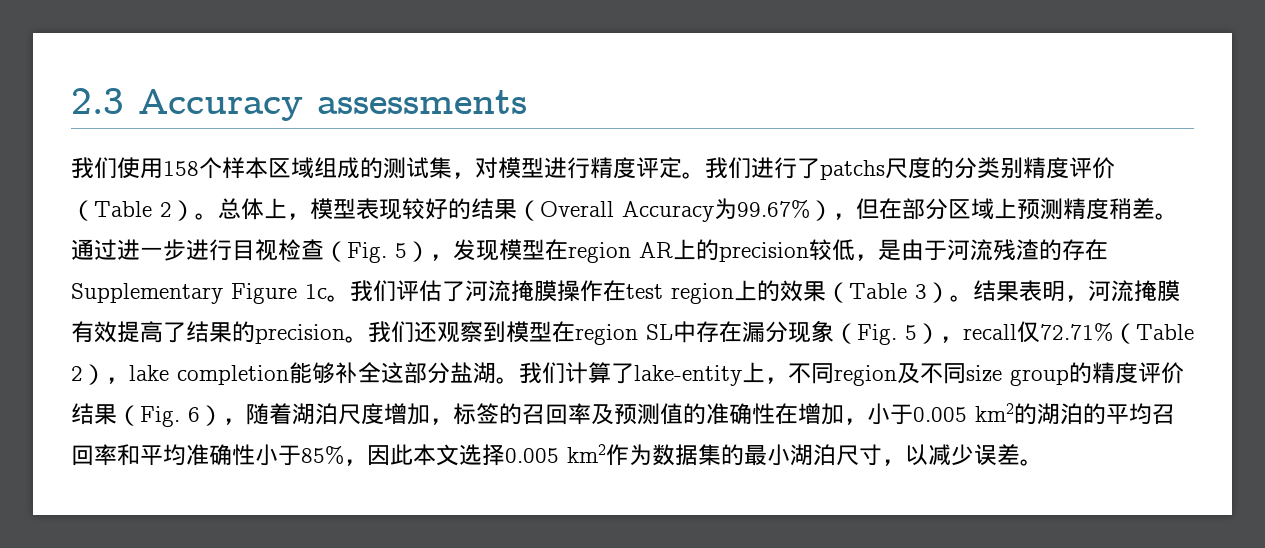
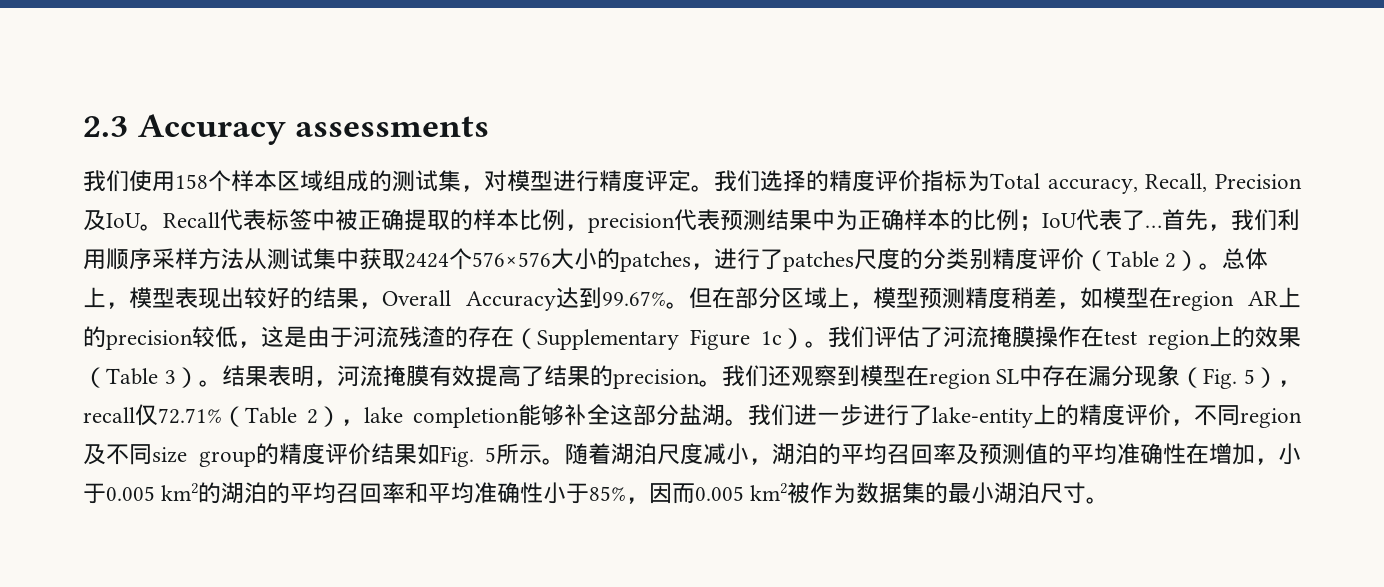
[751,157,885,180] 进行了patchs -> [760,170,1302,194] [83,209,1300,233] [83,248,854,272] 选择的精度评价指标为Total accuracy, Recall, Precision及IoU。Recall代表标签中被正确提取的样本比例，precision代表预测结果中为正确样本的比例；IoU代表了…首先，我们利用顺序采样方法从测试集中获取2424个576×576大小的patches，进行了patches
(402, 209) none -> [221,287,244,309] 出
[517,200,540,221] （ -> [359,302,382,309] ，
[714,198,856,221] 为99.67%）， -> [556,287,689,309] 达到99.67%。
(1017, 208) none -> [850,287,919,309] ，模型
[1155,213,1178,220] [71,239,499,263] 。通过进一步进行目视检查（Fig. 5），发现 -> [1057,287,1103,309] ，如
(878, 257) none -> [261,326,284,347] 这
(1108, 249) none -> [514,328,537,349] （
(327, 291) none -> [782,328,805,349] ）
[565,362,765,386] 计算了lake-entity上 -> [794,404,1171,428] 进一步进行了lake-entity上的精度评价
[117,403,522,427] （Fig. 6），随着湖泊尺度增加，标签的 -> [416,443,887,467] 如Fig. 5所示。随着湖泊尺度减小，湖泊的平均
(706, 414) none -> [1071,443,1117,464] 平均
[390,444,606,466] 此本文选择0.005 km2 -> [672,482,811,504] 而0.005 km2被
[882,444,1020,466] ，以减少误差 -> (1087, 493) none

